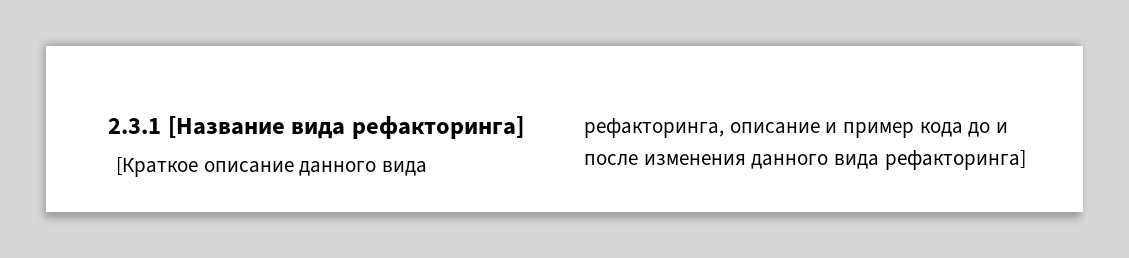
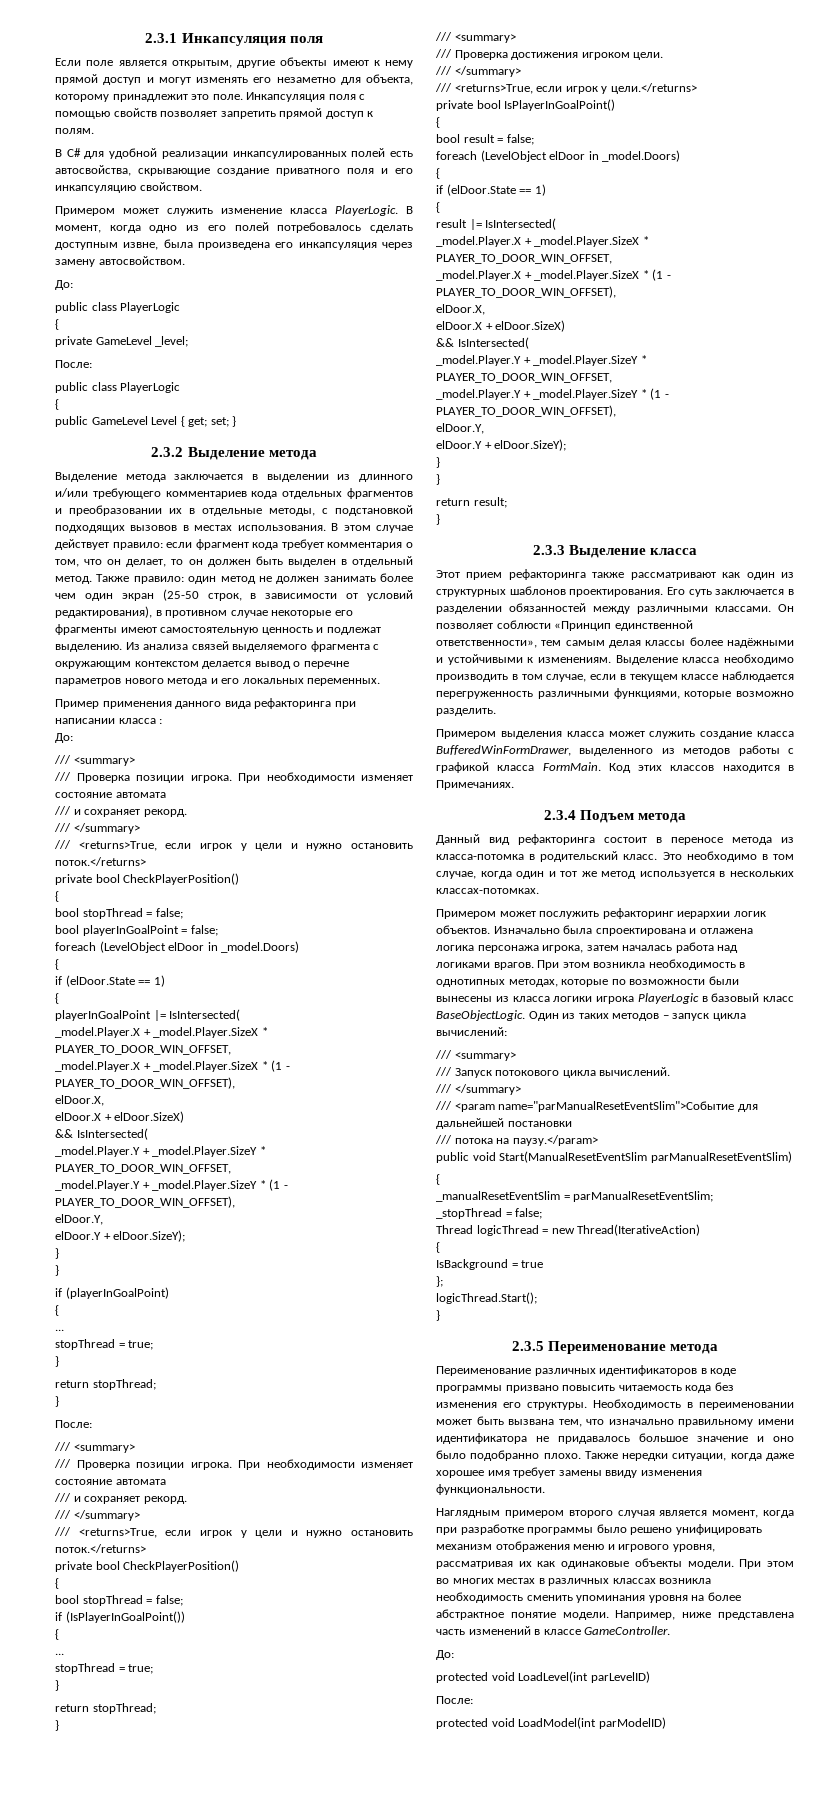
[167,116,524,139] [116,157,428,177] [584,118,1009,138] [584,150,1026,170] [Название вида рефакторинга] // [Краткое описание данного вида рефакторинга, описание и пример кода до и после изменения данного вида рефакторинга] -> [181,33,323,46] [55,57,413,68] [55,74,413,85] [55,92,366,102] [55,108,374,119] [55,128,94,134] [55,148,413,159] [55,165,413,176] [55,182,202,193] [55,205,413,216] [55,222,414,233] [55,239,413,250] [55,256,185,267] [55,280,73,290] [55,302,181,313] [55,319,59,330] [55,336,189,347] [55,360,92,368] [55,382,181,393] [55,399,59,410] [55,416,237,427] [151,447,317,460] [55,472,413,482] [55,488,414,499] [55,505,413,516] [55,523,413,533] [55,539,413,550] [55,556,413,567] [55,573,413,584] [55,589,413,601] [55,606,353,618] [55,624,381,635] [55,641,380,652] [55,661,349,669] [55,678,381,686] [55,698,356,709] [55,718,163,724] [55,733,73,743] [54,755,135,766] [54,772,413,783] [55,792,166,798] [54,806,187,817] [54,823,140,834] [54,840,413,851] [55,857,146,866] [55,873,240,885] [55,891,59,902] [55,908,183,919] [55,925,218,936] [55,941,300,953] [55,959,59,970] [55,975,165,987] [55,993,59,1004] [55,1009,241,1021] [55,1027,268,1038] [55,1045,231,1055] [55,1060,290,1072] [55,1077,235,1089] [55,1095,104,1106] [55,1111,185,1123] [55,1128,148,1140] [55,1146,266,1157] [55,1164,231,1174] [55,1179,288,1191] [55,1196,235,1208] [55,1214,103,1225] [55,1230,186,1242] [55,1248,59,1259] [55,1265,59,1276] [55,1287,169,1299] [55,1305,59,1316] [55,1329,64,1331] [55,1339,154,1350] [55,1356,59,1367] [55,1379,156,1390] [55,1396,59,1407] [55,1420,92,1428] [54,1442,135,1453] [54,1459,413,1470] [55,1479,166,1485] [54,1493,187,1504] [54,1510,140,1521] [54,1527,413,1538] [55,1544,146,1553] [55,1560,240,1572] [55,1578,59,1589] [55,1595,183,1606] [55,1611,185,1623] [55,1629,59,1640] [55,1653,64,1655] [55,1663,154,1674] [55,1680,59,1691] [55,1703,156,1714] [55,1720,59,1731] [435,32,516,43] [435,49,664,60] [435,66,521,77] [435,83,697,94] [436,99,616,111] [436,117,440,128] [436,134,534,145] [436,150,681,162] [436,168,440,179] [436,184,546,196] [436,202,440,213] [436,218,557,230] [436,236,649,247] [436,254,612,264] [436,269,671,281] [436,286,616,298] [436,304,485,315] [436,320,566,332] [436,337,529,349] [436,355,647,366] [436,373,612,383] [436,388,669,400] [436,405,616,417] [436,423,484,434] [436,439,567,451] [436,457,440,468] [436,474,440,485] [436,497,507,508] [436,514,440,525] [532,545,698,558] [436,569,794,580] [436,586,794,597] [436,603,794,614] [436,620,693,631] [436,637,794,648] [436,654,794,665] [436,671,794,682] [436,688,794,699] [436,708,496,716] [436,729,794,739] [436,745,794,756] [436,762,794,773] [436,780,514,790] [543,810,687,823] [436,834,794,845] [436,851,794,862] [436,871,794,879] [436,888,539,894] [436,908,766,919] [436,925,753,936] [436,942,739,953] [436,959,746,970] [436,976,739,987] [436,993,794,1004] [436,1010,746,1021] [436,1027,507,1036] [435,1050,516,1061] [435,1067,671,1078] [435,1084,521,1095] [435,1101,758,1112] [436,1118,572,1129] [435,1135,598,1146] [436,1151,792,1163] [436,1174,440,1185] [436,1191,714,1202] [436,1208,543,1219] [436,1224,701,1236] [436,1242,440,1253] [436,1259,544,1270] [436,1276,443,1287] [436,1292,537,1304] [436,1310,440,1321] [511,1341,719,1354] [436,1365,737,1376] [436,1382,734,1393] [436,1399,794,1410] [436,1416,794,1427] [436,1433,794,1444] [436,1450,794,1461] [436,1467,702,1478] [436,1484,545,1495] [436,1508,794,1518] [436,1524,762,1535] [436,1541,715,1552] [436,1558,794,1569] [436,1578,712,1586] [436,1592,741,1603] [436,1609,794,1620] [436,1626,671,1635] [436,1650,454,1660] [436,1671,650,1683] [436,1696,473,1704] [436,1717,666,1729] Инкапсуляция поля // Если поле является открытым, другие объекты имеют к нему прямой доступ и могут изменять его незаметно для объекта, которому принадлежит это поле. Инкапсуляция поля с помощью свойств позволяет запретить прямой доступ к полям. // В C# для удобной реализации инкапсулированных полей есть автосвойства, скрывающие создание приватного поля и его инкапсуляцию свойством. // Примером может служить изменение класса PlayerLogic. В момент, когда одно из его полей потребовалось сделать доступным извне, была произведена его инкапсуляция через замену автосвойством. // До: // public class PlayerLogic // { // private GameLevel _level; // После: // public class PlayerLogic // { // public GameLevel Level { get; set; } // 2.3.2 Выделение метода // Выделение метода заключается в выделении из длинного и/или требующего комментариев кода отдельных фрагментов и преобразовании их в отдельные методы, с подстановкой подходящих вызовов в местах использования. В этом случае действует правило: если фрагмент кода требует комментария о том, что он делает, то он должен быть выделен в отдельный метод. Также правило: один метод не должен занимать более чем один экран (25-50 строк, в зависимости от условий редактирования), в противном случае некоторые его фрагменты имеют самостоятельную ценность и подлежат выделению. Из анализа связей выделяемого фрагмента с окружающим контекстом делается вывод о перечне параметров нового метода и его локальных переменных. // Пример применения данного вида рефакторинга при написании класса : // До: // /// <summary> // /// Проверка позиции игрока. При необходимости изменяет состояние автомата // /// и сохраняет рекорд. // /// </summary> // /// <returns>True, если игрок у цели и нужно остановить поток.</returns> // private bool CheckPlayerPosition() // { // bool stopThread = false; // bool playerInGoalPoint = false; // foreach (LevelObject elDoor in _model.Doors) // { // if (elDoor.State == 1) // { // playerInGoalPoint |= IsIntersected( // _model.Player.X + _model.Player.SizeX * PLAYER_TO_DOOR_WIN_OFFSET, // _model.Player.X + _model.Player.SizeX * (1 - PLAYER_TO_DOOR_WIN_OFFSET), // elDoor.X, // elDoor.X + elDoor.SizeX) // && IsIntersected( // _model.Player.Y + _model.Player.SizeY * PLAYER_TO_DOOR_WIN_OFFSET, // _model.Player.Y + _model.Player.SizeY * (1 - PLAYER_TO_DOOR_WIN_OFFSET), // elDoor.Y, // elDoor.Y + elDoor.SizeY); // } // } // if (playerInGoalPoint) // { // ... // stopThread = true; // } // return stopThread; // } // После: // /// <summary> // /// Проверка позиции игрока. При необходимости изменяет состояние автомата // /// и сохраняет рекорд. // /// </summary> // /// <returns>True, если игрок у цели и нужно остановить поток.</returns> // private bool CheckPlayerPosition() // { // bool stopThread = false; // if (IsPlayerInGoalPoint()) // { // ... // stopThread = true; // } // return stopThread; // } // /// <summary> // /// Проверка достижения игроком цели. // /// </summary> // /// <returns>True, если игрок у цели.</returns> // private bool IsPlayerInGoalPoint() // { // bool result = false; // foreach (LevelObject elDoor in _model.Doors) // { // if (elDoor.State == 1) // { // result |= IsIntersected( // _model.Player.X + _model.Player.SizeX * PLAYER_TO_DOOR_WIN_OFFSET, // _model.Player.X + _model.Player.SizeX * (1 - PLAYER_TO_DOOR_WIN_OFFSET), // elDoor.X, // elDoor.X + elDoor.SizeX) // && IsIntersected( // _model.Player.Y + _model.Player.SizeY * PLAYER_TO_DOOR_WIN_OFFSET, // _model.Player.Y + _model.Player.SizeY * (1 - PLAYER_TO_DOOR_WIN_OFFSET), // elDoor.Y, // elDoor.Y + elDoor.SizeY); // } // } // return result; // } // 2.3.3 Выделение класса // Этот прием рефакторинга также рассматривают как один из структурных шаблонов проектирования. Его суть заключается в разделении обязанностей между различными классами. Он позволяет соблюсти «Принцип единственной ответственности», тем самым делая классы более надёжными и устойчивыми к изменениям. Выделение класса необходимо производить в том случае, если в текущем классе наблюдается перегруженность различными функциями, которые возможно разделить. // Примером выделения класса может служить создание класса BufferedWinFormDrawer, выделенного из методов работы с графикой класса FormMain. Код этих классов находится в Примечаниях. // 2.3.4 Подъем метода // Данный вид рефакторинга состоит в переносе метода из класса-потомка в родительский класс. Это необходимо в том случае, когда один и тот же метод используется в нескольких классах-потомках. // Примером может послужить рефакторинг иерархии логик объектов. Изначально была спроектирована и отлажена логика персонажа игрока, затем началась работа над логиками врагов. При этом возникла необходимость в однотипных методах, которые по возможности были вынесены из класса логики игрока PlayerLogic в базовый класс BaseObjectLogic. Один из таких методов – запуск цикла вычислений: // /// <summary> // /// Запуск потокового цикла вычислений. // /// </summary> // /// <param name="parManualResetEventSlim">Событие для дальнейшей постановки // /// потока на паузу.</param> // public void Start(ManualResetEventSlim parManualResetEventSlim) // { // _manualResetEventSlim = parManualResetEventSlim; // _stopThread = false; // Thread logicThread = new Thread(IterativeAction) // { // IsBackground = true // }; // logicThread.Start(); // } // 2.3.5 Переименование метода // Переименование различных идентификаторов в коде программы призвано повысить читаемость кода без изменения его структуры. Необходимость в переименовании может быть вызвана тем, что изначально правильному имени идентификатора не придавалось большое значение и оно было подобранно плохо. Также нередки ситуации, когда даже хорошее имя требует замены ввиду изменения функциональности. // Наглядным примером второго случая является момент, когда при разработке программы было решено унифицировать механизм отображения меню и игрового уровня, рассматривая их как одинаковые объекты модели. При этом во многих местах в различных классах возникла необходимость сменить упоминания уровня на более абстрактное понятие модели. Например, ниже представлена часть изменений в классе GameController. // До: // protected void LoadLevel(int parLevelID) // После: // protected void LoadModel(int parModelID)

